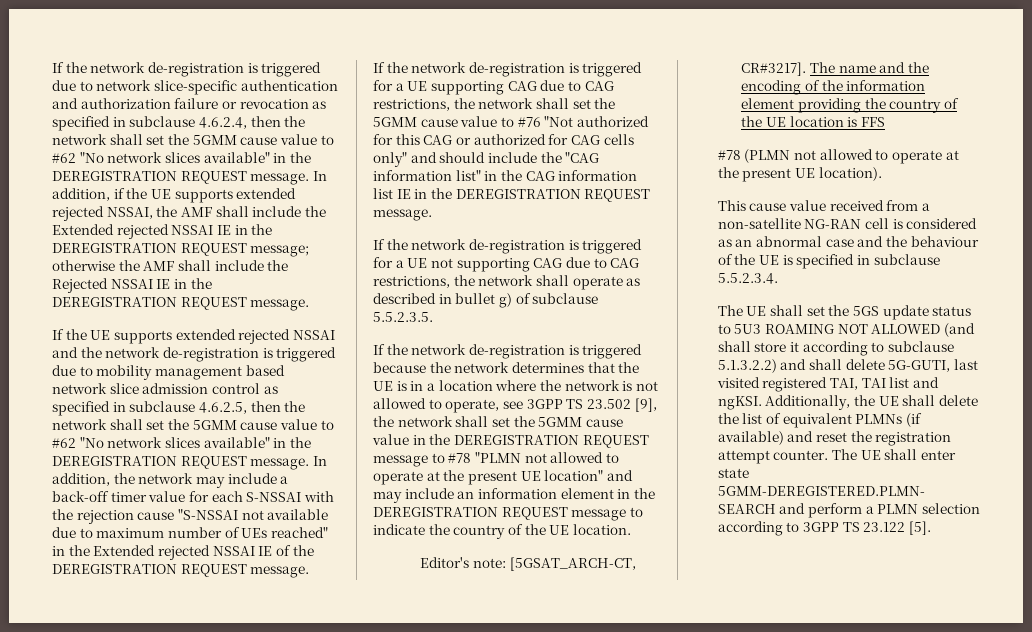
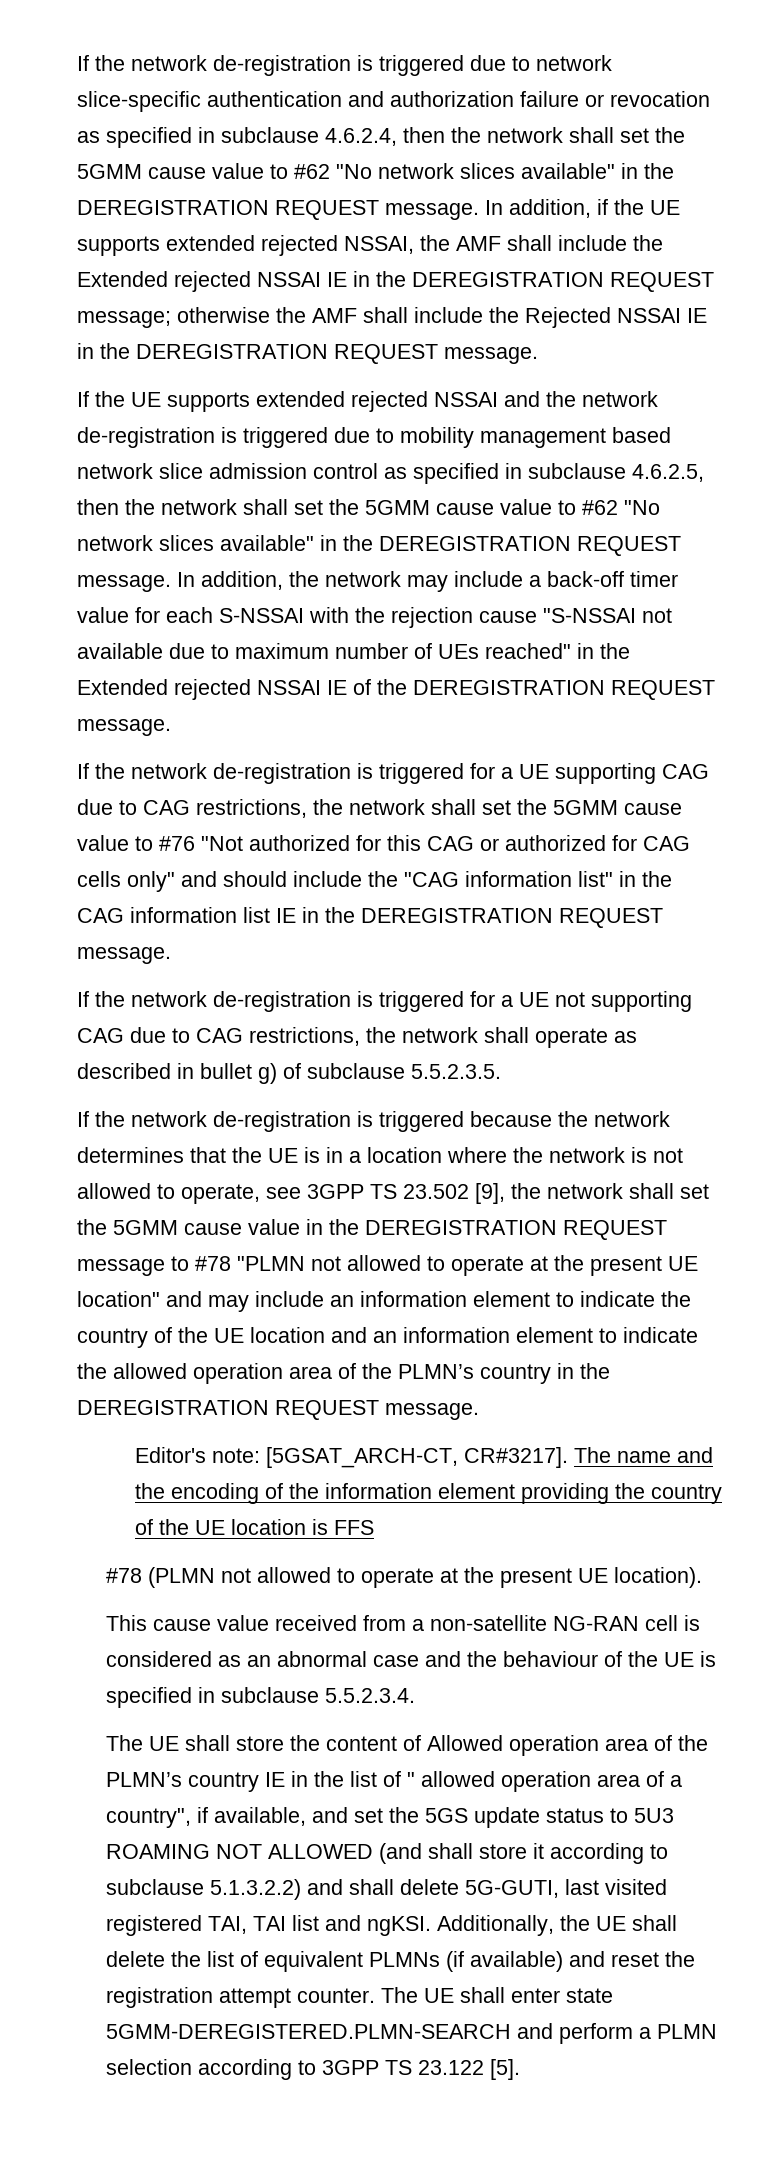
[617,488,655,499] [373,507,627,521] in the DEREGISTRATION REQUEST message -> (550, 1299) none
[572,524,631,535] location. -> [250,1327,698,1343] [77,1363,610,1384] [77,1400,479,1420] location and an information element to indicate the allowed operation area of the PLMN’s country in the DEREGISTRATION REQUEST message.
(803, 310) none -> [235,1735,708,1756] [105,1771,682,1792] [105,1807,348,1828] store the content of Allowed operation area of the PLMN’s country IE in the list of " allowed operation area of a country", if available, and

